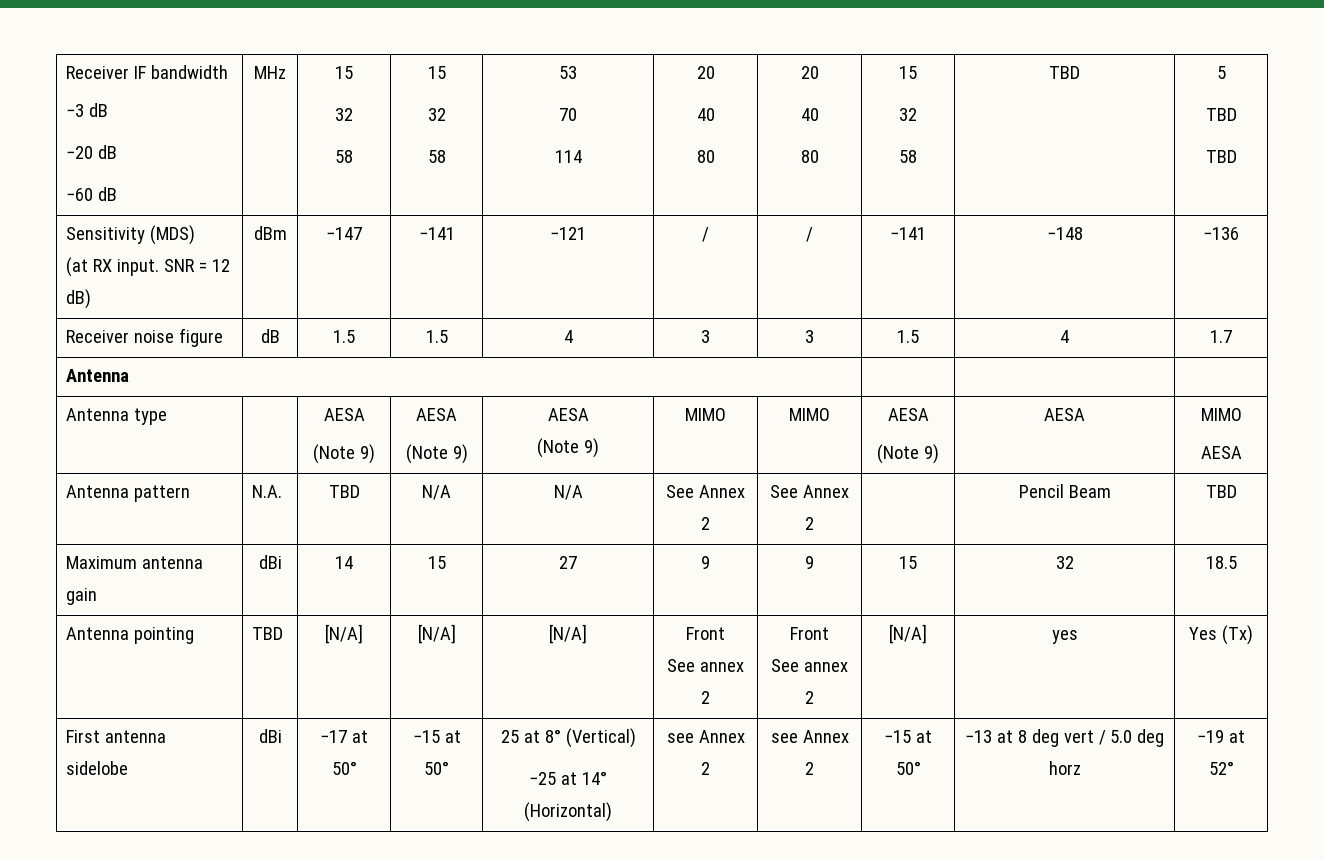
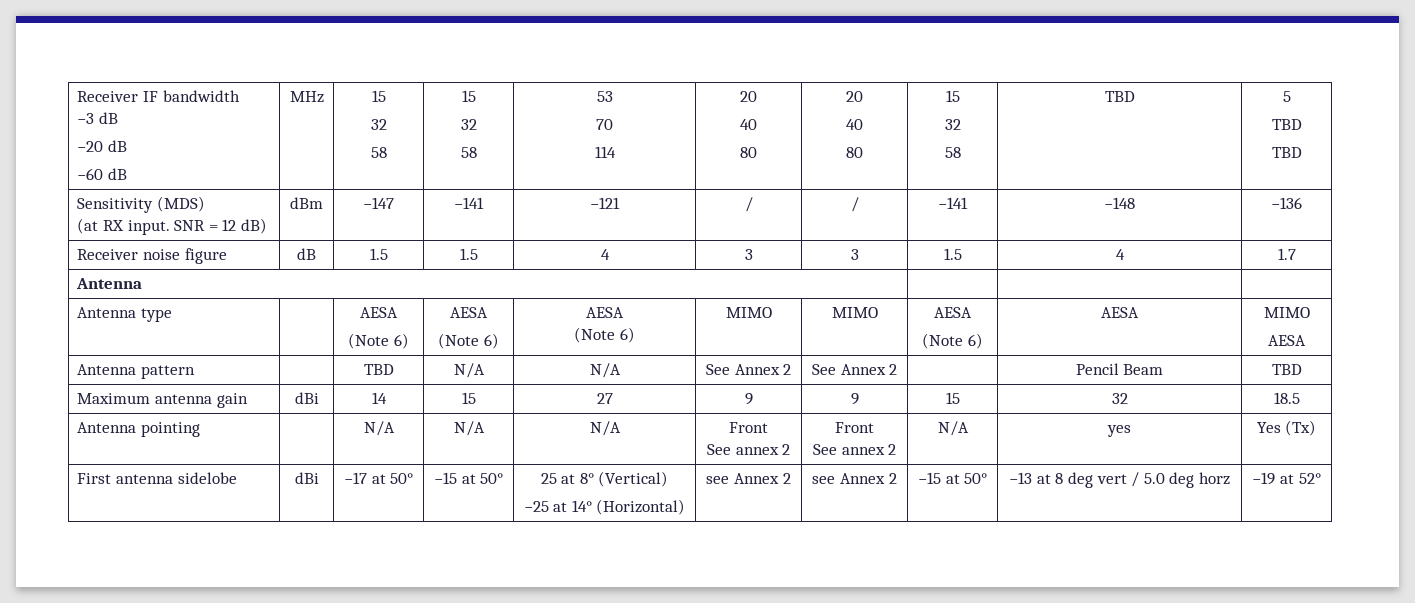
[359,444,375,464] [416,408,457,421] [405,444,468,464] [547,408,589,421] [537,438,599,458] 9) | AESA // (Note 9) | AESA // (Note 9) -> [393,333,409,349] [450,307,488,318] [438,333,499,349] [586,307,624,318] [574,327,635,343] 6) | AESA // (Note 6) | AESA // (Note 6)
[923,444,939,464] 9) -> [967,333,983,349] 6)
[252,485,283,498] N.A. -> (196, 372) none
[252,627,284,640] [325,624,363,644] [417,624,456,644] [549,624,587,644] TBD | [N/A] | [N/A] | [N/A] -> [363,421,395,436] [453,421,485,436] [589,421,621,436] | N/A | N/A | N/A
[889,624,927,644] [N/A] -> [937,421,969,436] N/A

